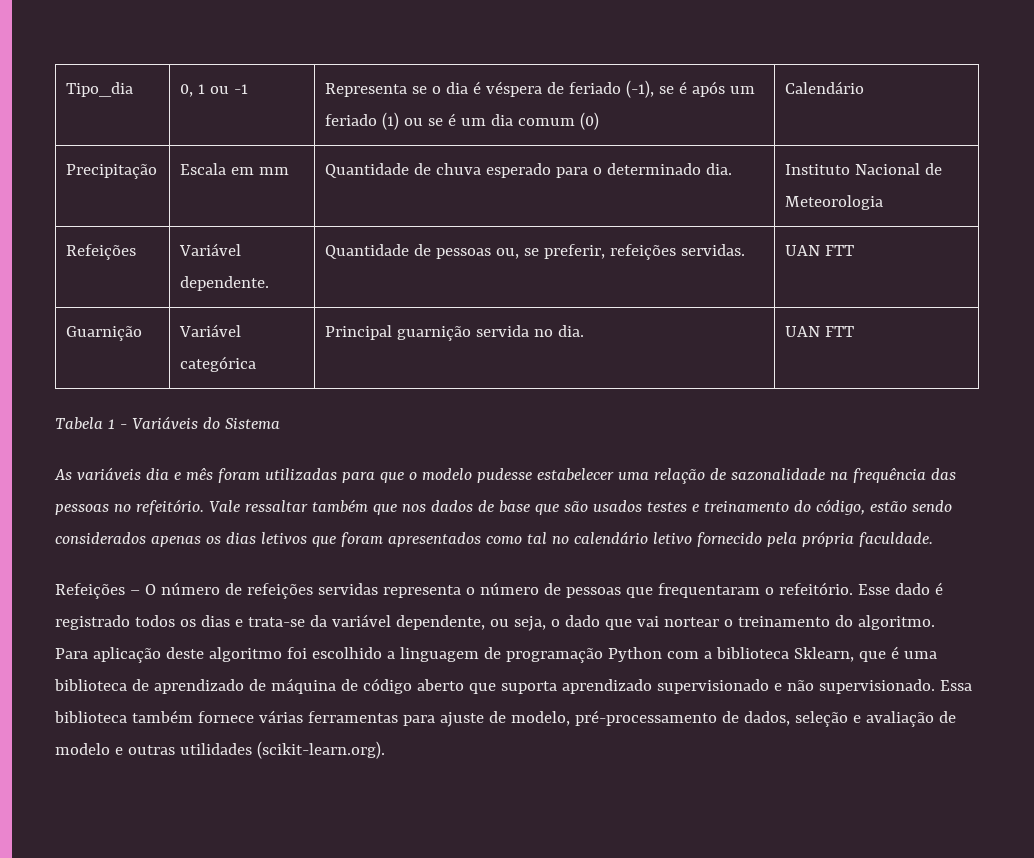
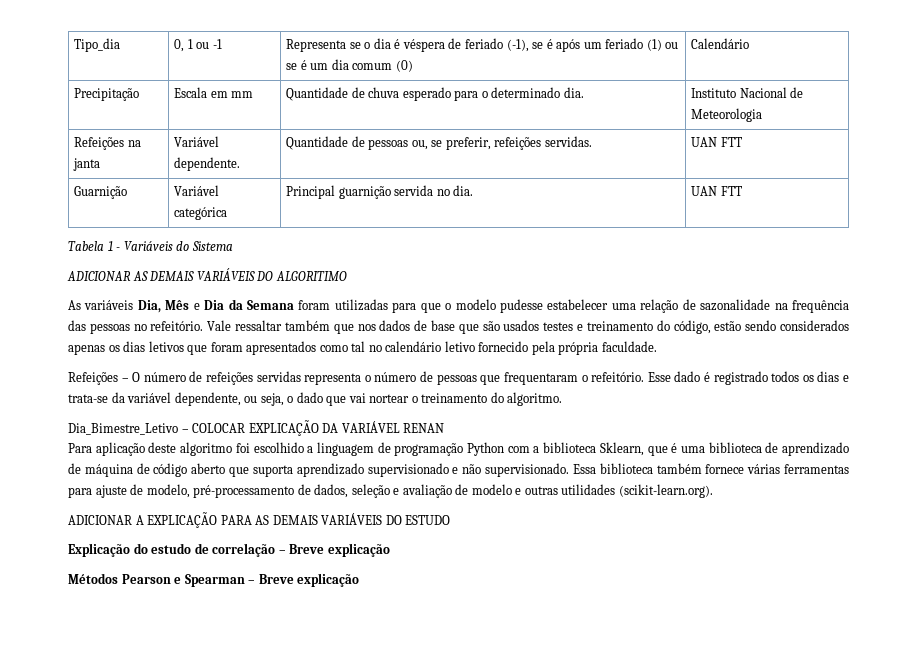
(137, 252) none -> [127,140,141,147] [73,158,101,171] na janta
[54,467,213,480] As variáveis dia e mês -> [67,268,347,281] [68,299,294,313] ADICIONAR AS DEMAIS VARIÁVEIS DO ALGORITIMO // As variáveis Dia, Mês e Dia da Semana
(935, 622) none -> [68,420,445,436] // Dia_Bimestre_Letivo – COLOCAR EXPLICAÇÃO DA VARIÁVEL RENAN
(385, 750) none -> [68,512,451,528] [68,543,390,557] [68,573,360,587] // ADICIONAR A EXPLICAÇÃO PARA AS DEMAIS VARIÁVEIS DO ESTUDO // Explicação do estudo de correlação – Breve explicação // Métodos Pearson e Spearman – Breve explicação

